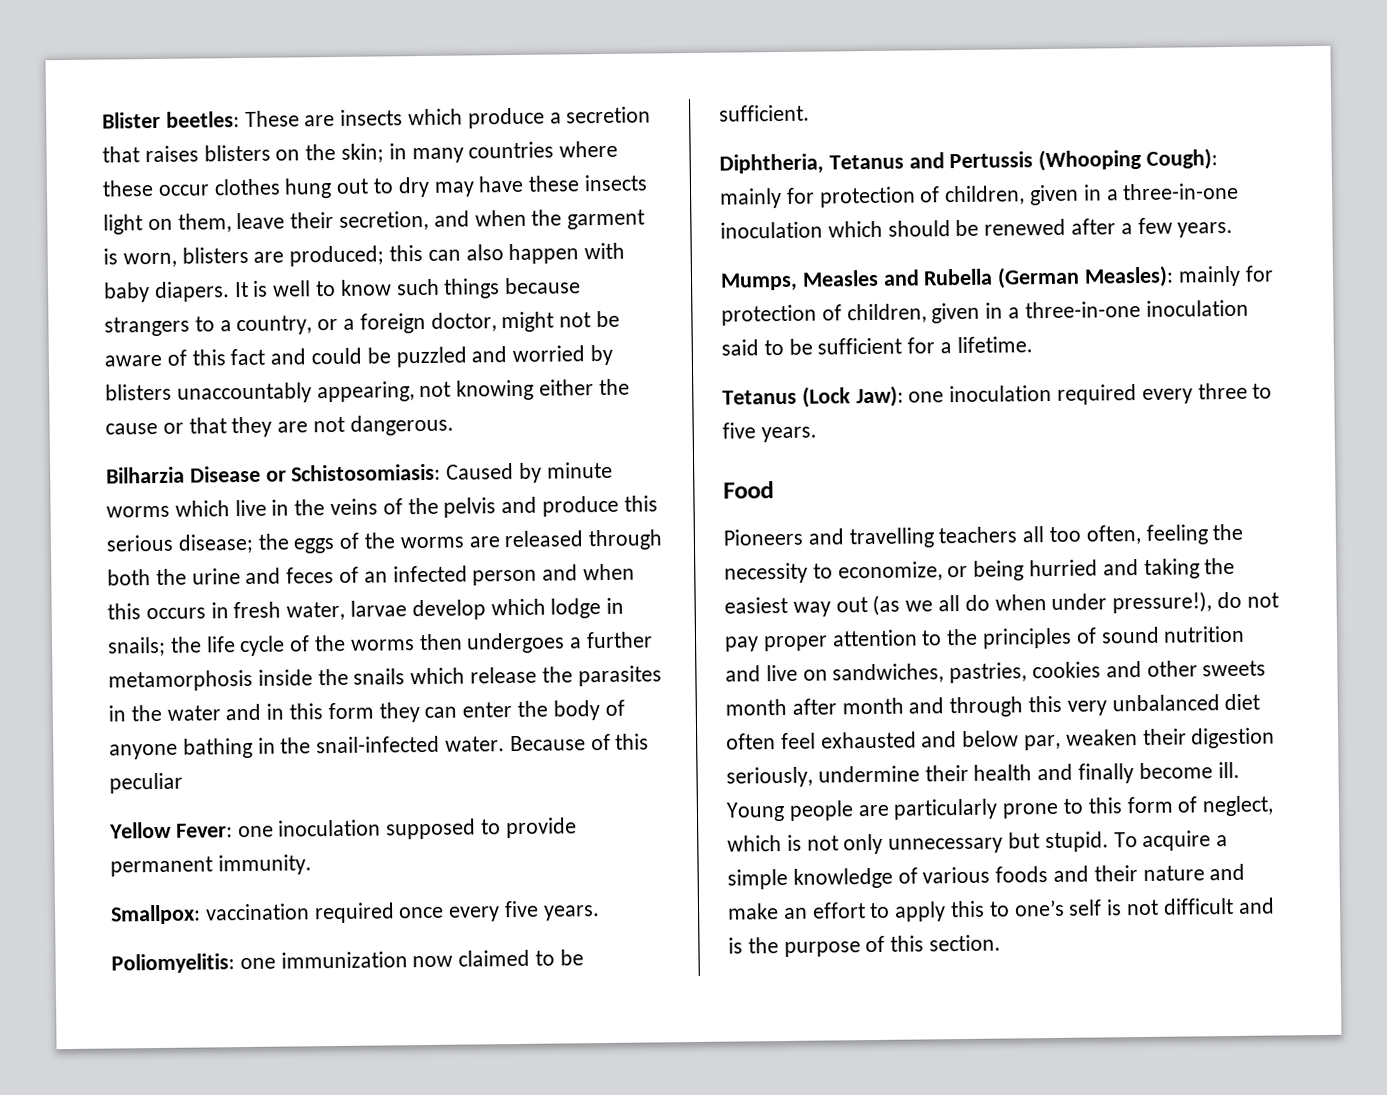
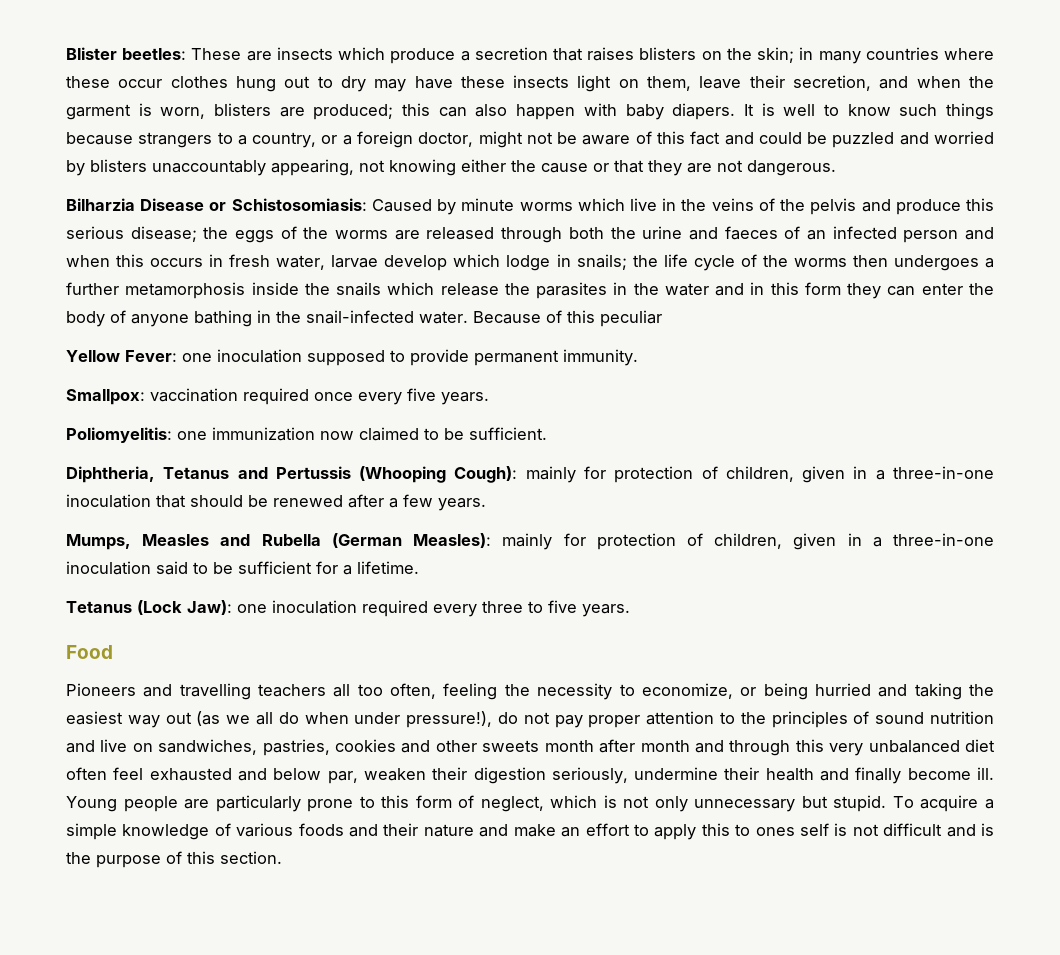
[286,567,335,584] feces -> [724,226,778,240] faeces
[827,220,883,238] which -> [156,495,186,508] that
[1013,899,1065,917] one’s -> [755,827,795,836] ones

